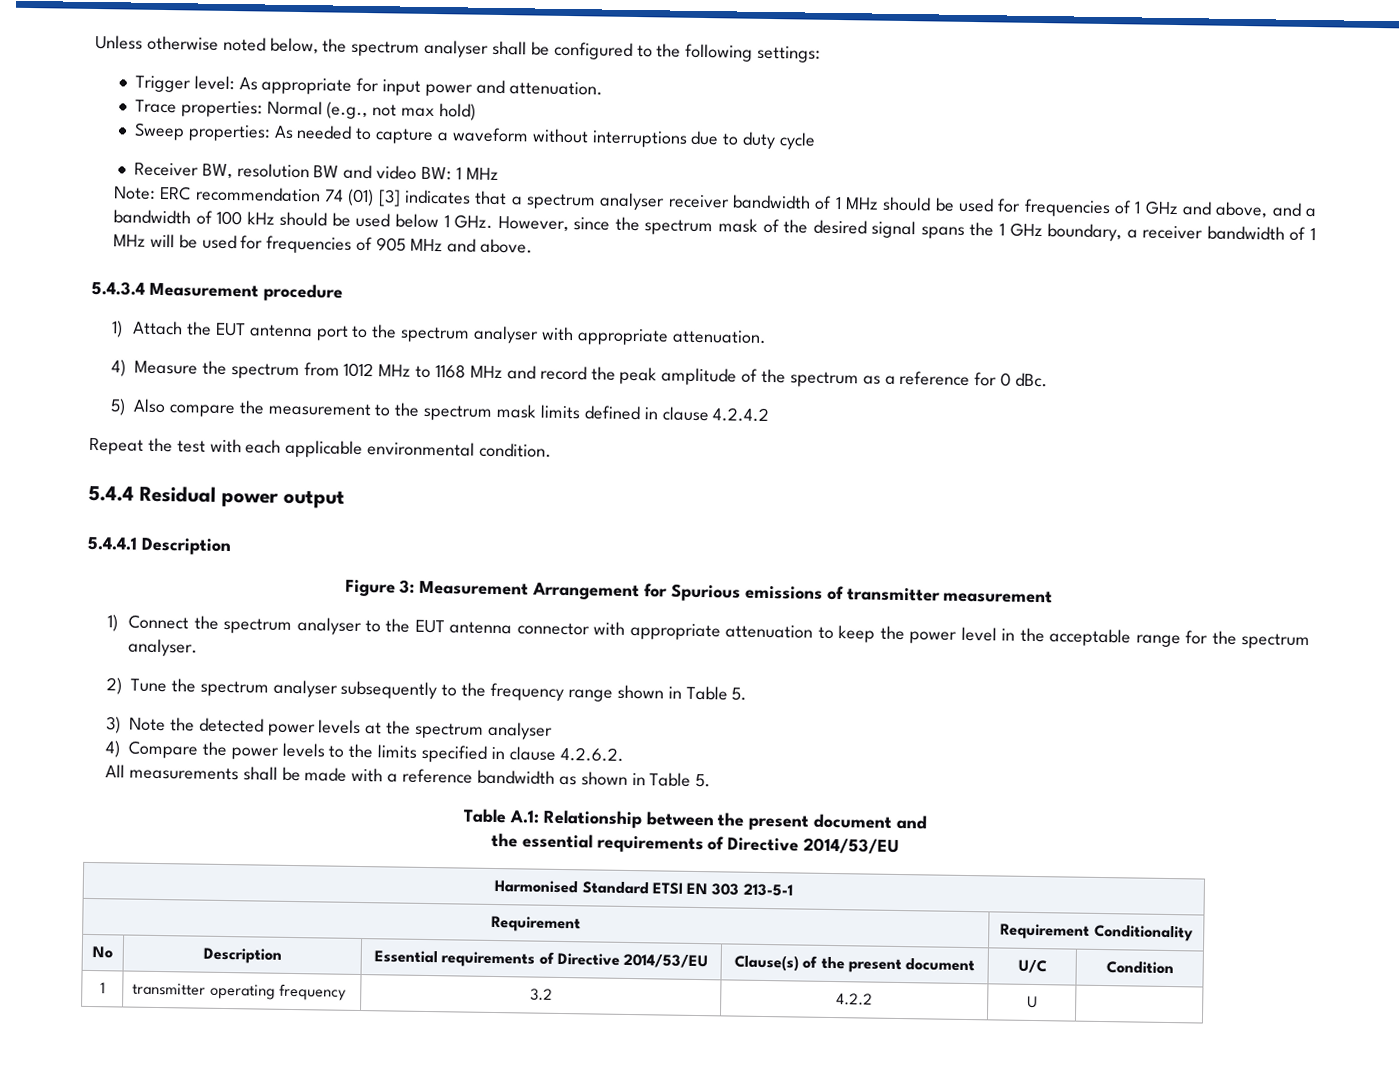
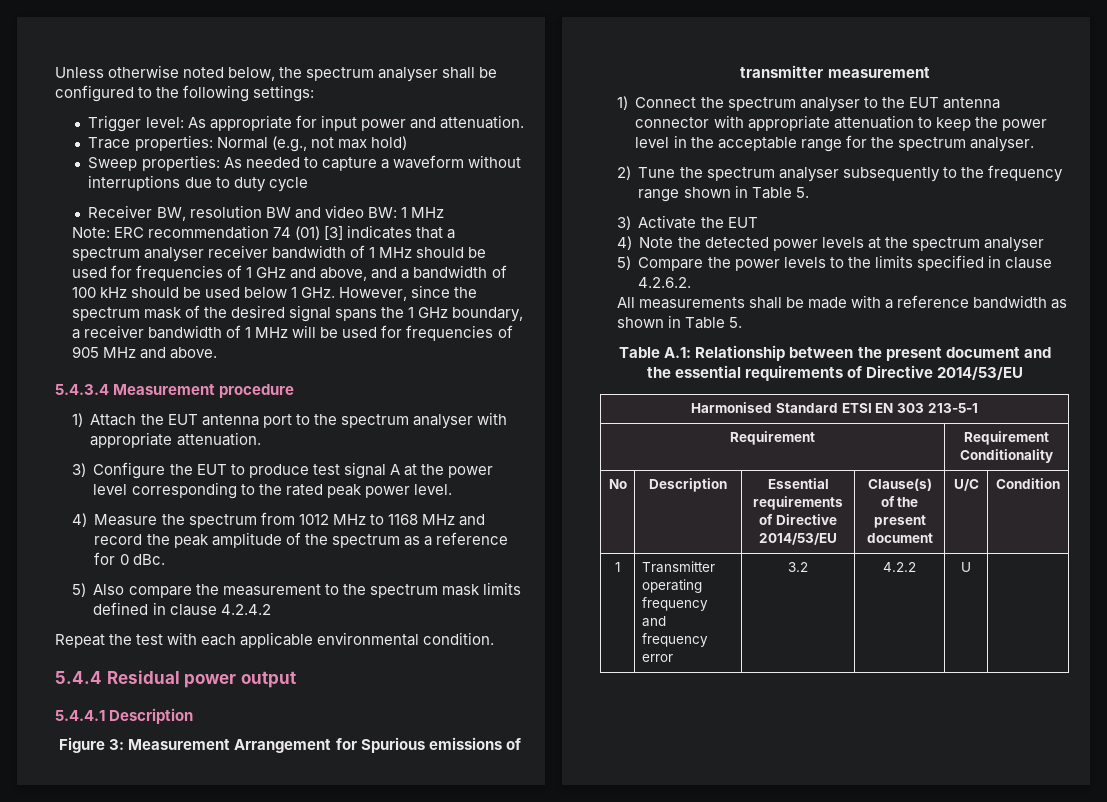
(767, 336) none -> [71,462,493,479] [93,482,452,499] // 3) Configure the EUT to produce test signal A at the power level corresponding to the rated peak power level.
(122, 725) none -> [638,215,758,229] [616,236,632,250] Activate the EUT // 4)
[105,740,121,758] 4) -> [616,256,631,270] 5)
[132,982,207,996] transmitter -> [641,561,715,573] Transmitter
(348, 992) none -> [641,616,666,627] [641,633,708,647] [641,654,673,662] and frequency error

